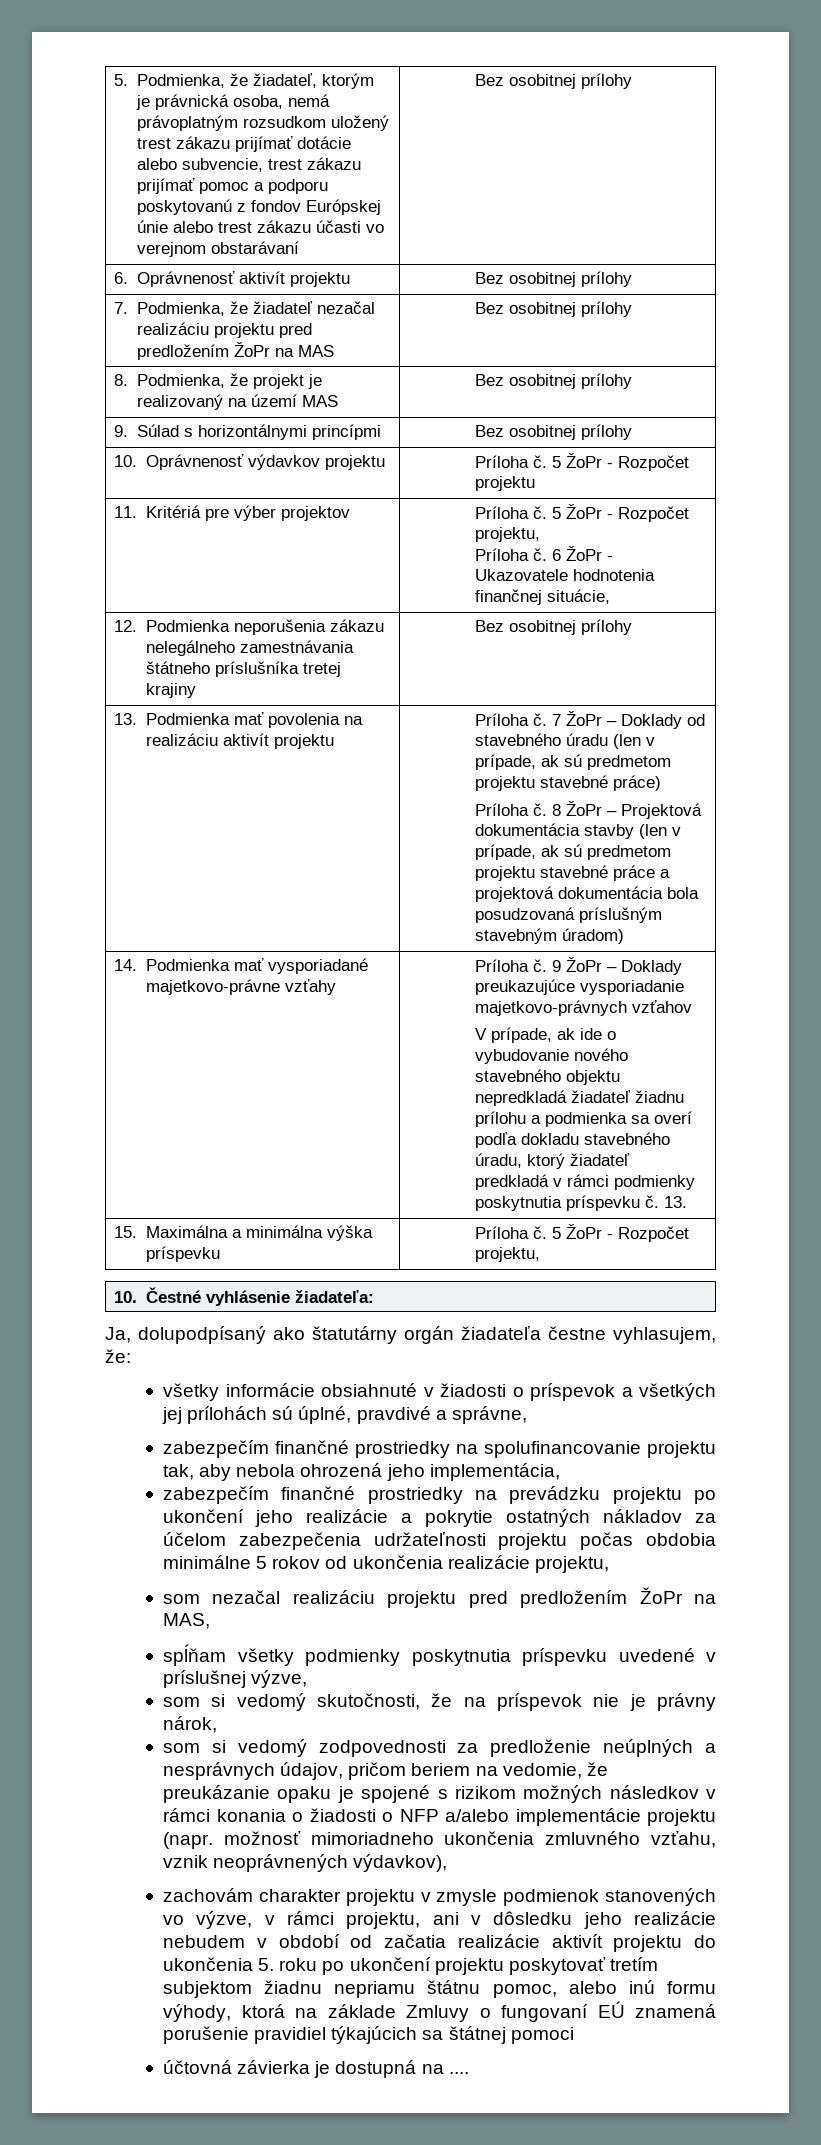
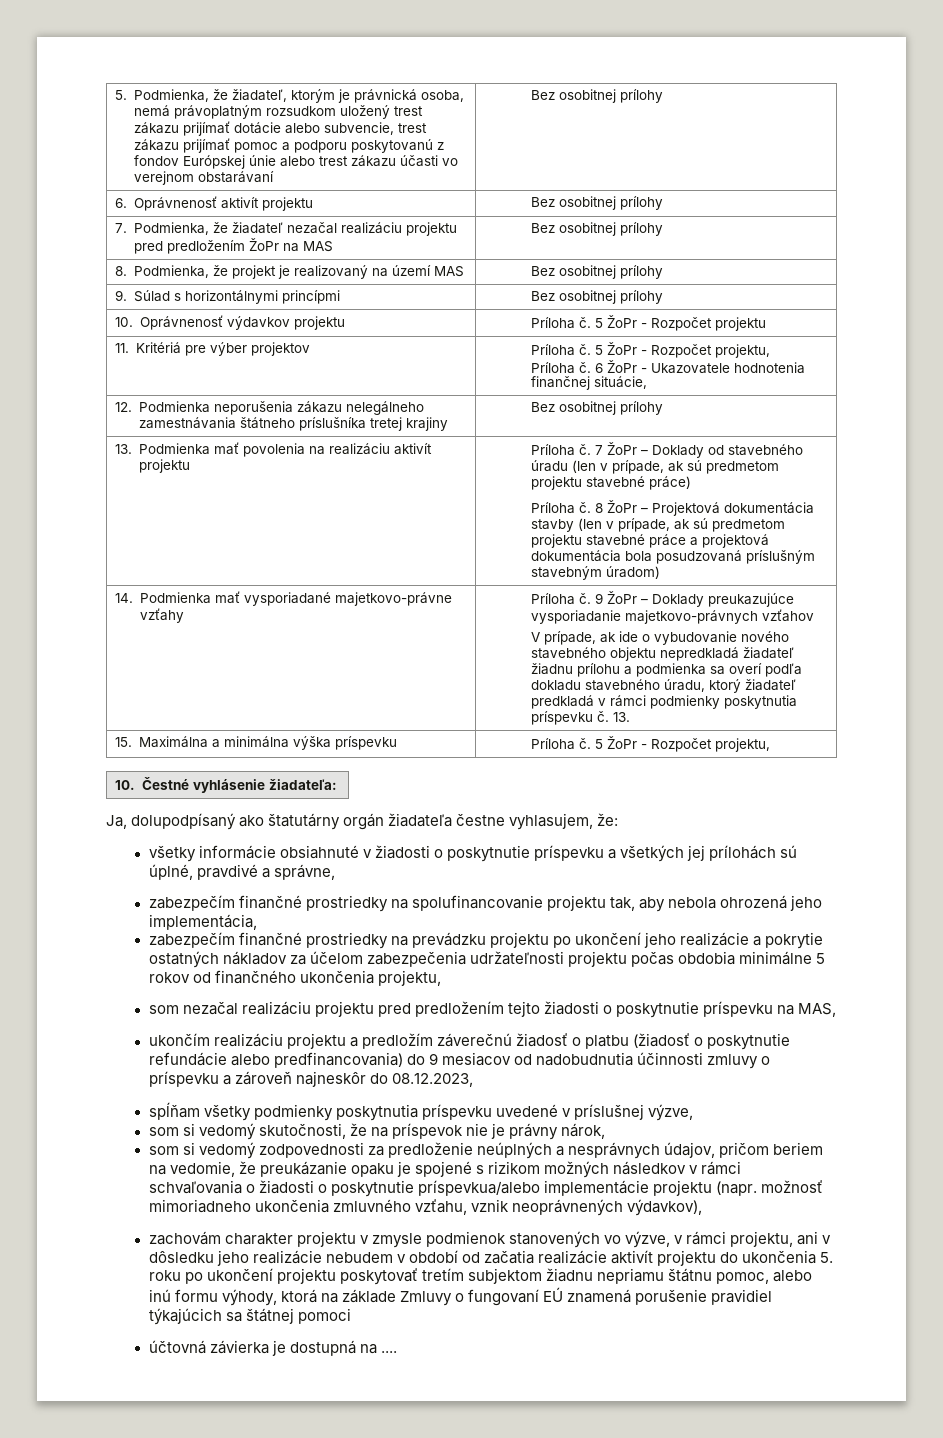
[530,1383,616,1401] príspevok -> [446,845,605,862] poskytnutie príspevku
[352,1555,530,1569] ukončenia realizácie -> [214,970,374,984] finančného ukončenia
[639,1587,716,1604] [163,1613,211,1629] ŽoPr na MAS, -> [507,1001,837,1018] [148,1033,791,1050] [148,1052,771,1069] [148,1071,473,1087] tejto žiadosti o poskytnutie príspevku na MAS, // ukončím realizáciu projektu a predložím záverečnú žiadosť o platbu (žiadosť o poskytnutie refundácie alebo predfinancovania) do 9 mesiacov od nadobudnutia účinnosti zmluvy o príspevku a zároveň najneskôr do 08.12.2023,
[216,1809,286,1822] konania -> [148,1180,242,1194] schvaľovania
[399,1809,510,1822] NFP a/alebo -> [330,1180,540,1197] poskytnutie príspevkua/alebo

